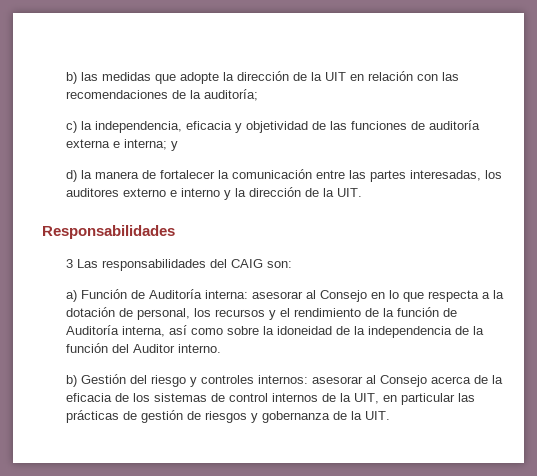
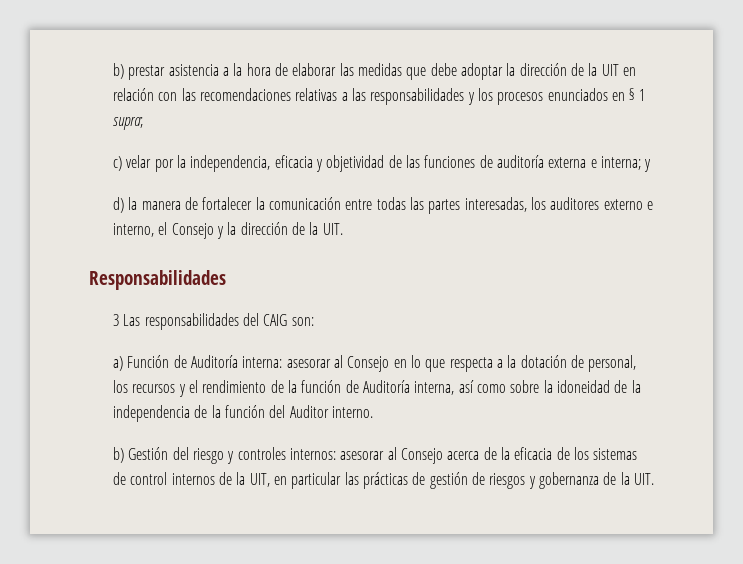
[66,72,78,84] b) -> [113,63,337,80] b) prestar asistencia a la hora de elaborar
[180,72,220,84] adopte -> [430,63,504,80] debe adoptar
[172,89,259,101] de la auditoría; -> [295,88,645,105] [113,117,144,130] relativas a las responsabilidades y los procesos enunciados en § 1 supra;
(78, 127) none -> [126,155,174,172] velar por
(346, 174) none -> [376,197,406,210] todas
[181,188,221,197] interno -> [113,222,214,239] interno, el Consejo

